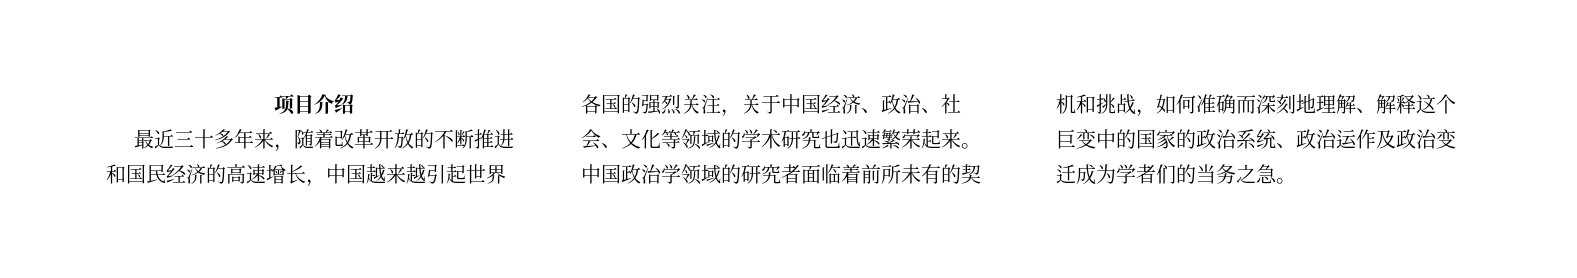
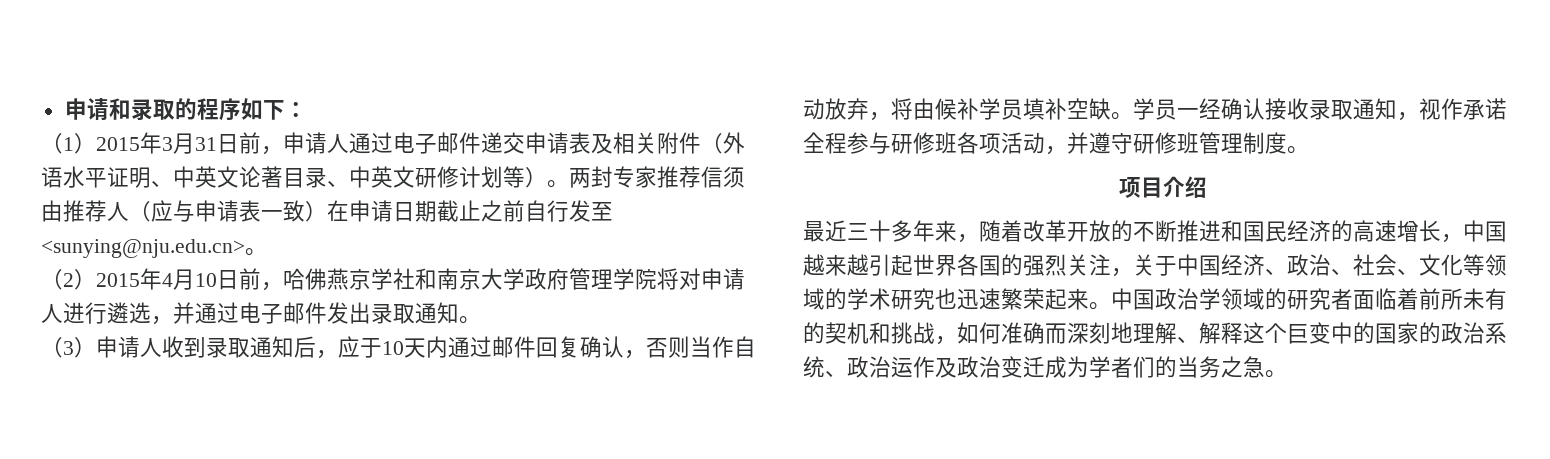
(273, 104) none -> [64,98,307,121] [41,132,745,155] [41,166,745,188] [41,200,613,222] [41,239,267,258] [41,268,745,291] [41,302,481,325] [41,336,756,359] [803,98,1507,121] [803,132,1309,155] 申请和录取的程序如下： // （1）2015年3月31日前，申请人通过电子邮件递交申请表及相关附件（外语水平证明、中英文论著目录、中英文研修计划等）。两封专家推荐信须由推荐人（应与申请表一致）在申请日期截止之前自行发至<sunying@nju.edu.cn>。 // （2）2015年4月10日前，哈佛燕京学社和南京大学政府管理学院将对申请人进行遴选，并通过电子邮件发出录取通知。 // （3）申请人收到录取通知后，应于10天内通过邮件回复确认，否则当作自动放弃，将由候补学员填补空缺。学员一经确认接收录取通知，视作承诺全程参与研修班各项活动，并遵守研修班管理制度。 //

